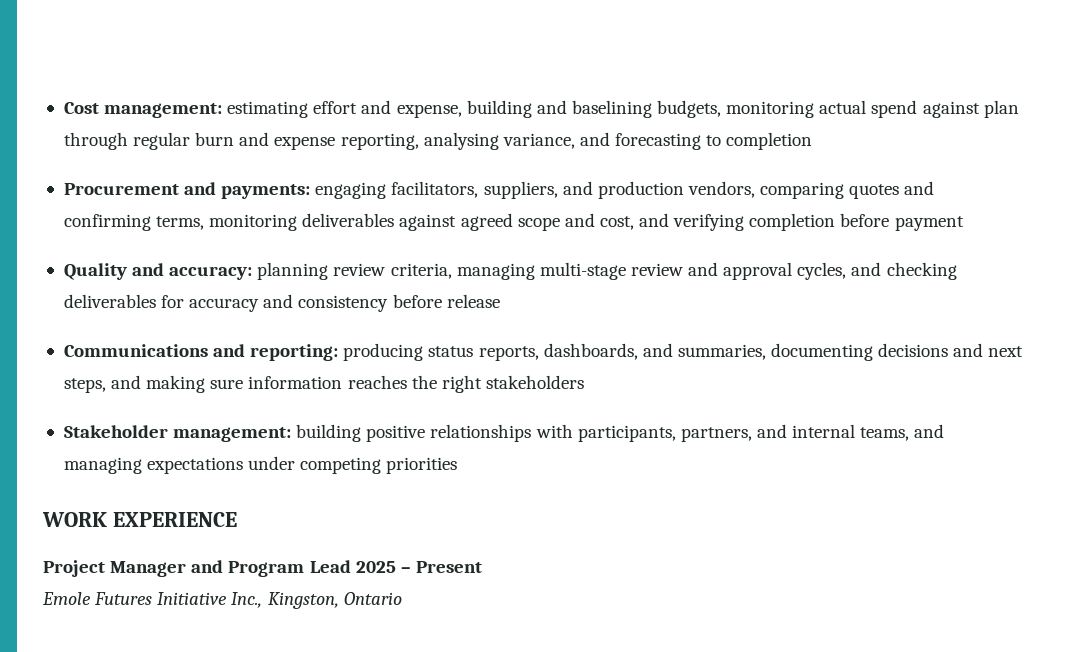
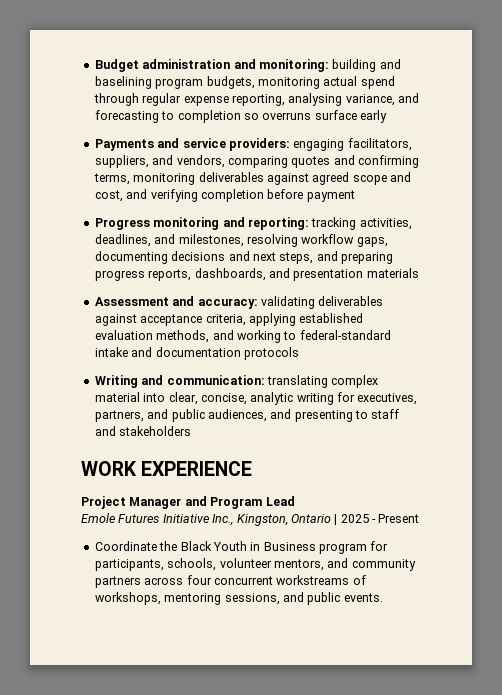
[63,100,462,118] Cost management: estimating effort and expense, -> [94,59,329,72] Budget administration and monitoring:
(652, 109) none -> [155,78,204,89] program
[922,100,1019,118] [63,132,270,150] against plan through regular burn and -> [93,93,182,106] through regular
[63,182,311,199] // Procurement and payments: -> [243,110,387,123] [94,138,290,151] so overruns surface early // Payments and service providers:
[597,181,684,199] production -> (174, 160) none
[63,262,957,280] [63,294,500,312] [63,343,766,361] Quality and accuracy: planning review criteria, managing multi-stage review and approval cycles, and checking deliverables for accuracy and consistency before release // Communications and reporting: producing status reports, dashboards, and summaries, -> [94,217,412,230] [94,234,388,247] Progress monitoring and reporting: tracking activities, deadlines, and milestones, resolving workflow gaps,
[146,375,584,393] [63,424,945,442] [63,456,458,474] making sure information reaches the right stakeholders // Stakeholder management: building positive relationships with participants, partners, and internal teams, and managing expectations under competing priorities -> [341,252,393,264] [94,268,419,281] [94,296,384,309] [94,313,364,326] [94,330,391,343] [94,347,299,360] [94,375,379,388] [94,392,418,405] [94,409,400,422] [94,426,192,436] preparing progress reports, dashboards, and presentation materials // Assessment and accuracy: validating deliverables against acceptance criteria, applying established evaluation methods, and working to federal-standard intake and documentation protocols // Writing and communication: translating complex material into clear, concise, analytic writing for executives, partners, and public audiences, and presenting to staff and stakeholders
[355,561,482,573] 2025 – Present -> (295, 501) none
(402, 598) none -> [334,514,420,525] [94,541,389,554] [94,558,416,571] [94,575,366,588] [94,592,383,605] | 2025 - Present // Coordinate the Black Youth in Business program for participants, schools, volunteer mentors, and community partners across four concurrent workstreams of workshops, mentoring sessions, and public events.

